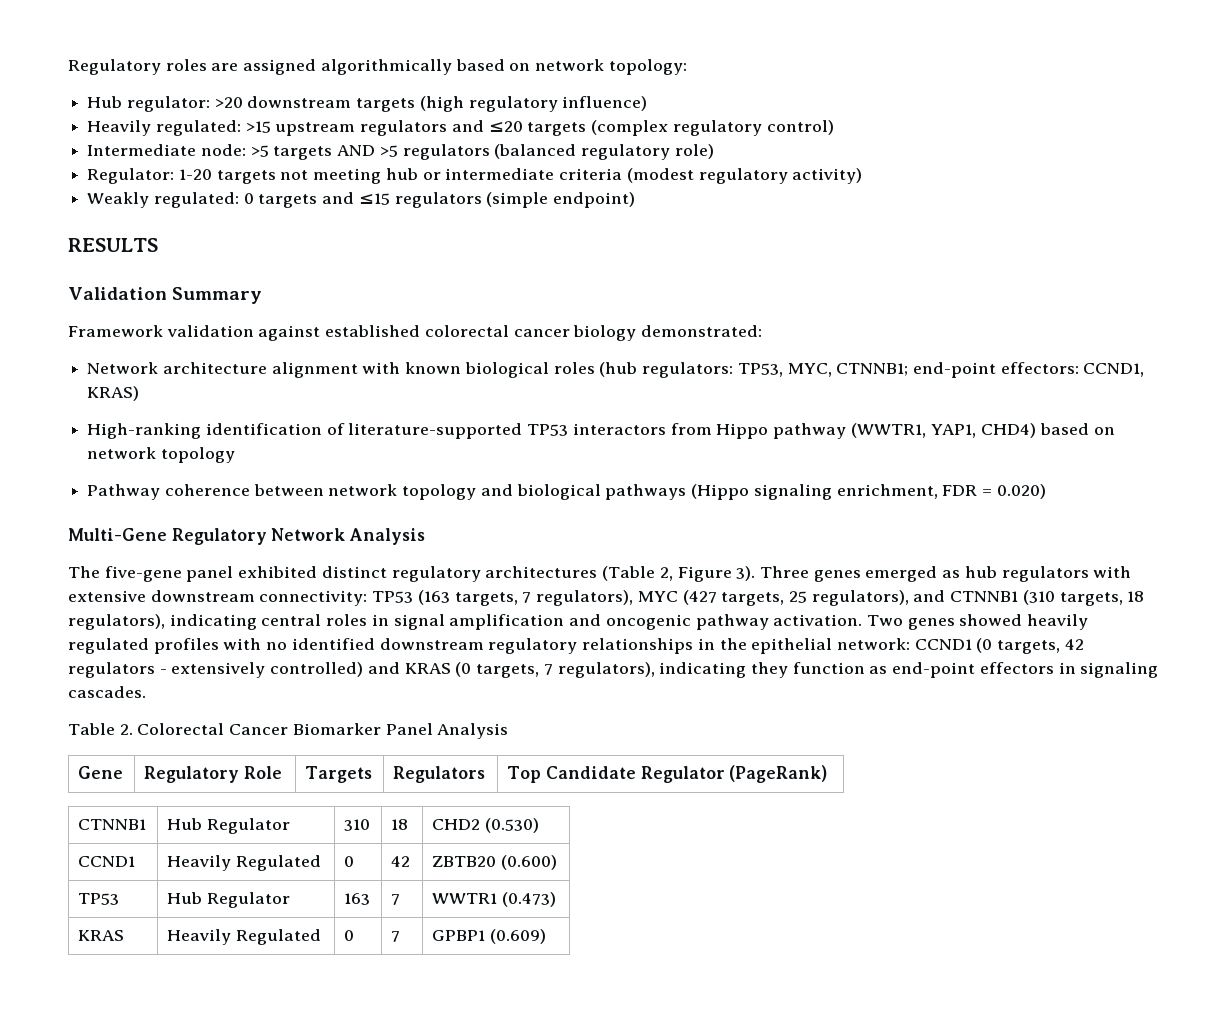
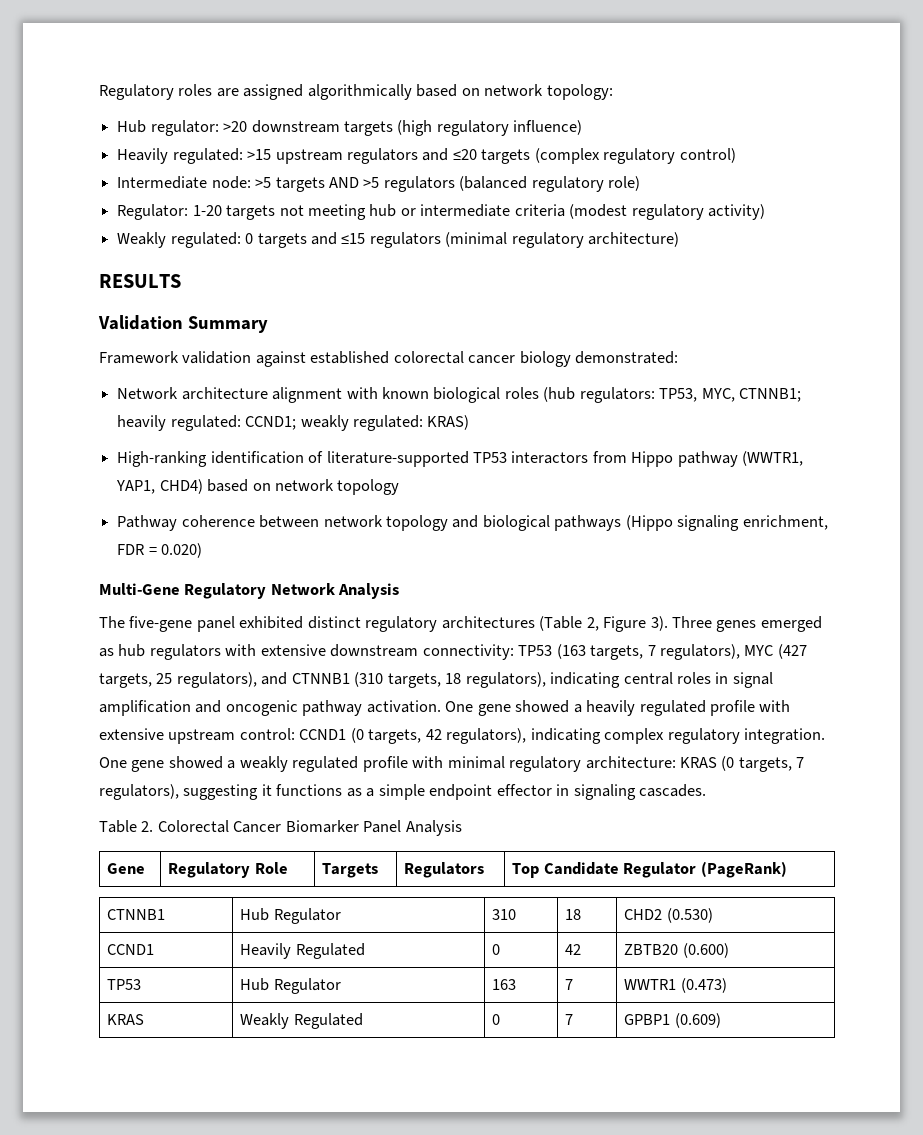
[486,192,636,208] (simple endpoint) -> [445,232,680,248] (minimal regulatory architecture)
[912,362,1145,378] end-point effectors: CCND1, -> [117,415,423,431] heavily regulated: CCND1; weakly regulated:
[866,614,1089,630] [68,638,1084,654] [68,662,400,678] Two genes showed heavily regulated profiles with no identified downstream regulatory relationships in the epithelial network: CCND1 (0 targets, 42 regulators - extensively controlled) and -> [445,700,791,716] [99,728,826,744] [99,756,676,772] One gene showed a heavily regulated profile with extensive upstream control: CCND1 (0 targets, 42 regulators), indicating complex regulatory integration. One gene showed a weakly regulated profile with minimal regulatory architecture:
[659,662,1054,678] indicating they function as end-point effectors -> [183,784,552,800] suggesting it functions as a simple endpoint effector
[167,929,232,945] Heavily -> [240,1013,290,1029] Weakly

